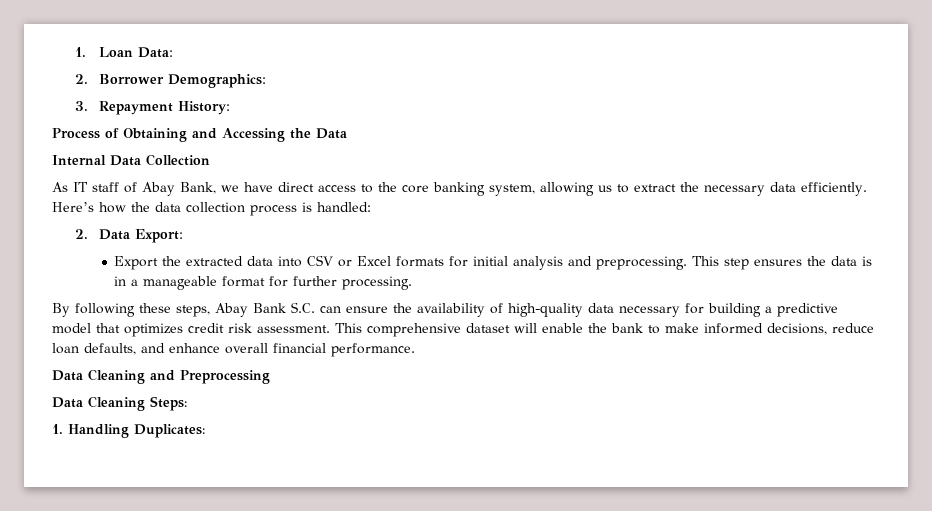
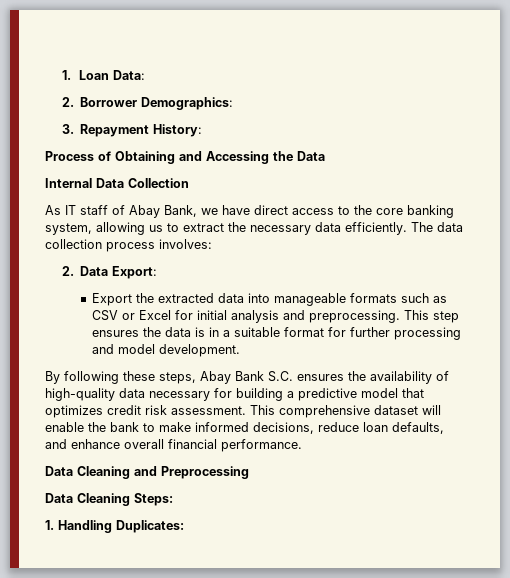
[52,202,150,213] Here’s how the -> [411,222,433,232] The
[302,202,371,212] is handled: -> [159,239,212,249] involves:
(303, 261) none -> [274,293,448,306] manageable formats such as
[396,256,445,267] formats -> (172, 315) none
[143,276,218,290] manageable -> [234,327,281,337] suitable
[342,276,413,290] processing. -> [394,327,462,340] [92,344,241,357] processing and model development.
[320,306,388,313] can ensure -> [297,374,344,381] ensures

